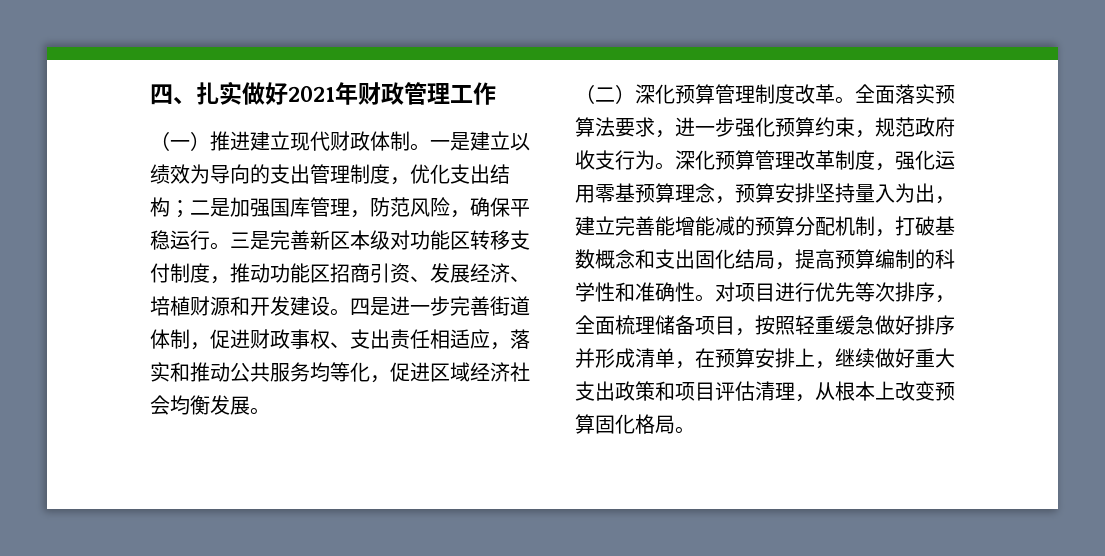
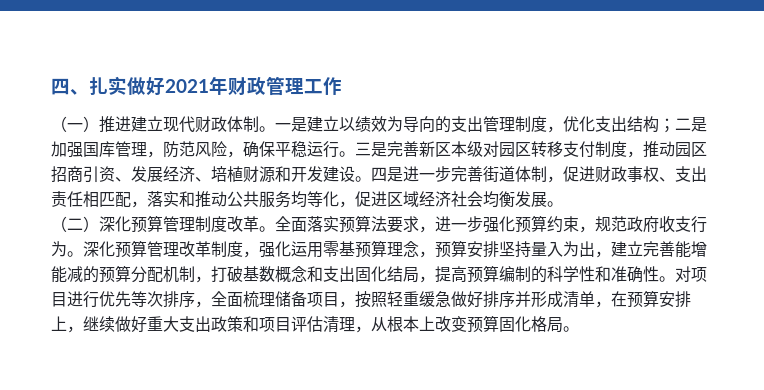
[410,230,450,250] 功能 -> [499,142,515,157] 园
[270,263,310,283] 功能 -> [675,142,691,157] 园
[450,329,490,349] 适应 -> [99,191,131,207] 匹配

